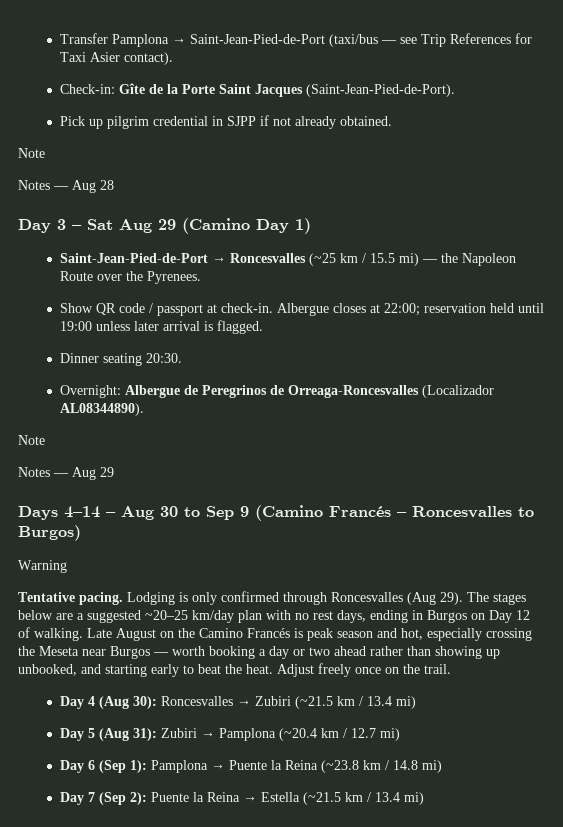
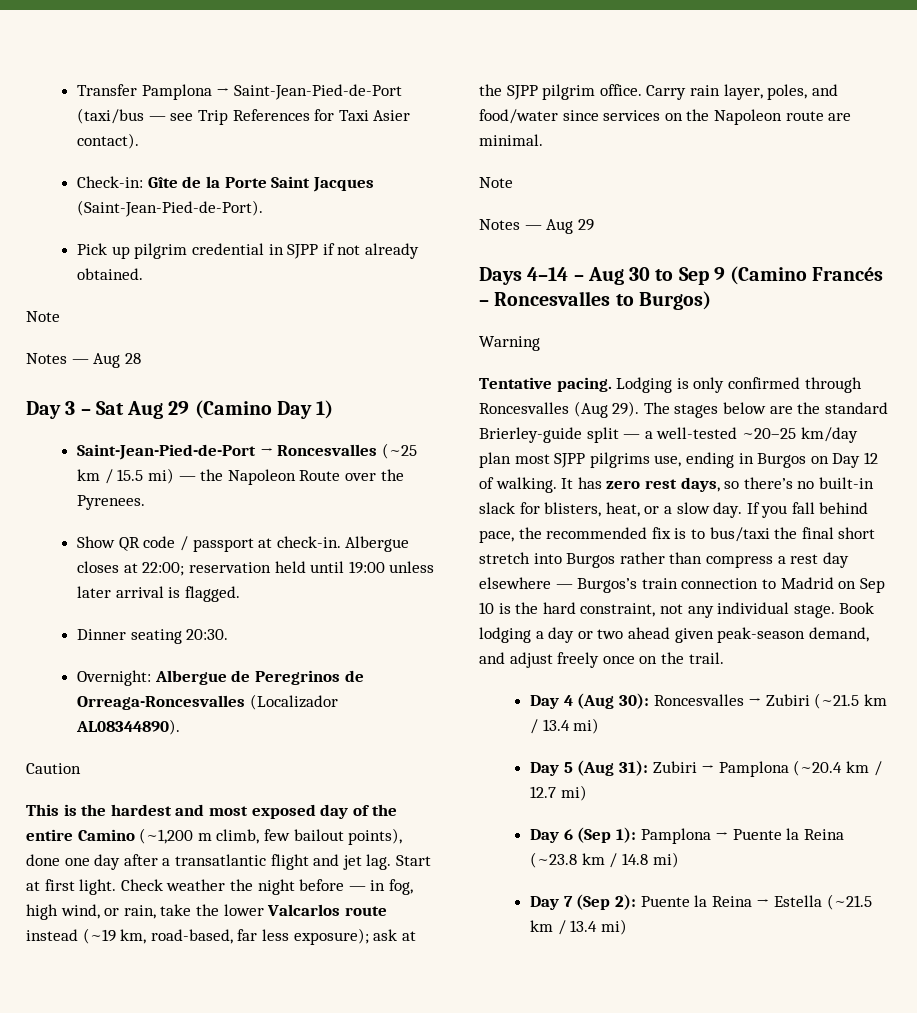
(144, 409) none -> [26,763,81,774] [26,804,398,819] [26,828,403,845] [26,854,431,870] [26,879,413,895] [26,904,387,920] [26,928,416,945] [479,84,838,100] [479,109,852,125] [479,134,543,146] // Caution // This is the hardest and most exposed day of the entire Camino (~1,200 m climb, few bailout points), done one day after a transatlantic flight and jet lag. Start at first light. Check weather the night before — in fog, high wind, or rain, take the lower Valcarlos route instead (~19 km, road-based, far less exposure); ask at the SJPP pilgrim office. Carry rain layer, poles, and food/water since services on the Napoleon route are minimal.
[77,610,366,623] a suggested ~20–25 km/day plan with no rest days, -> [797,402,888,414] [479,427,858,443] [479,452,682,468] the standard Brierley-guide split — a well-tested ~20–25 km/day plan most SJPP pilgrims use,
[87,628,532,641] [18,646,255,659] Late August on the Camino Francés is peak season and hot, especially crossing the Meseta near Burgos — worth booking -> [561,477,874,492] [479,502,869,518] [479,527,876,543] [479,552,849,568] [479,577,885,593] [479,602,875,618] [479,627,531,643] It has zero rest days, so there’s no built-in slack for blisters, heat, or a slow day. If you fall behind pace, the recommended fix is to bus/taxi the final short stretch into Burgos rather than compress a rest day elsewhere — Burgos’s train connection to Madrid on Sep 10 is the hard constraint, not any individual stage. Book lodging
[370,646,500,659] [18,664,314,677] rather than showing up unbooked, and starting early to beat the heat. Adjust -> [674,627,869,643] [479,652,553,668] given peak-season demand, and adjust

